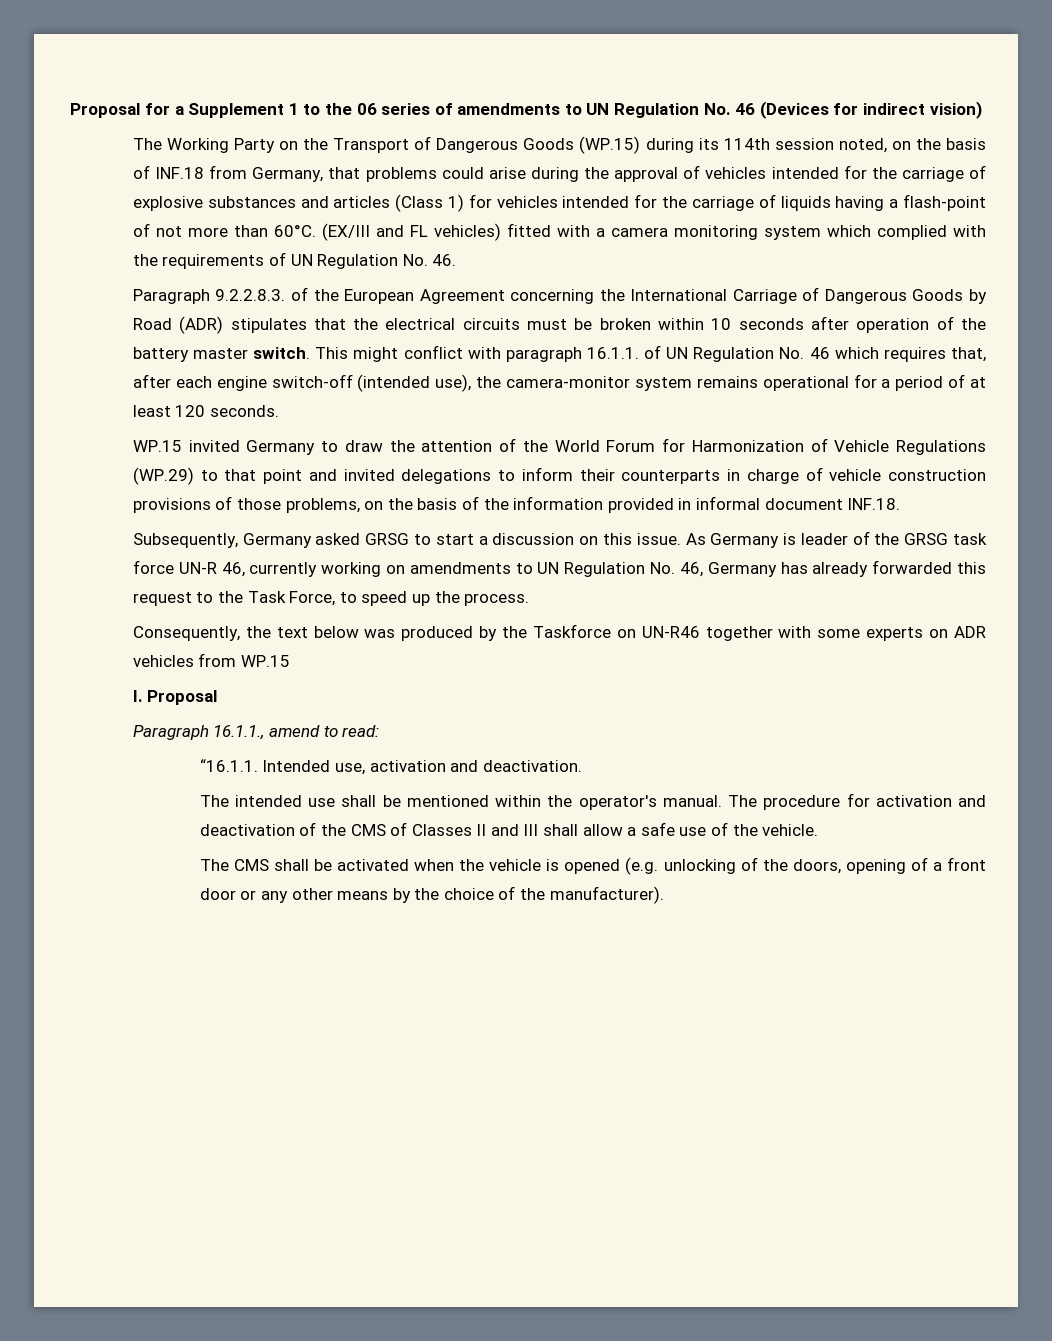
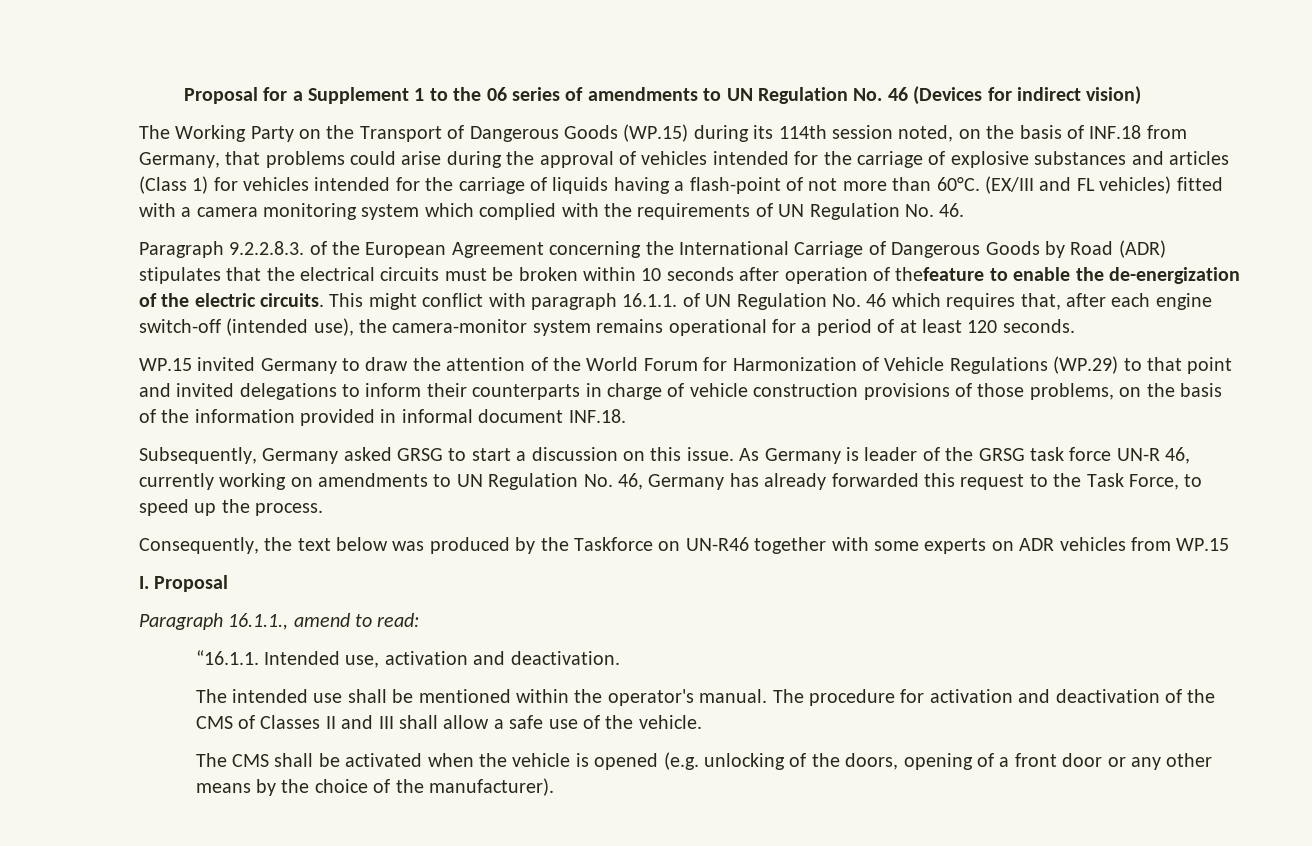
[960,318,986,330] [132,347,311,362] the battery master switch. -> [895,267,1240,284] [138,293,324,307] thefeature to enable the de-energization of the electric circuits.

